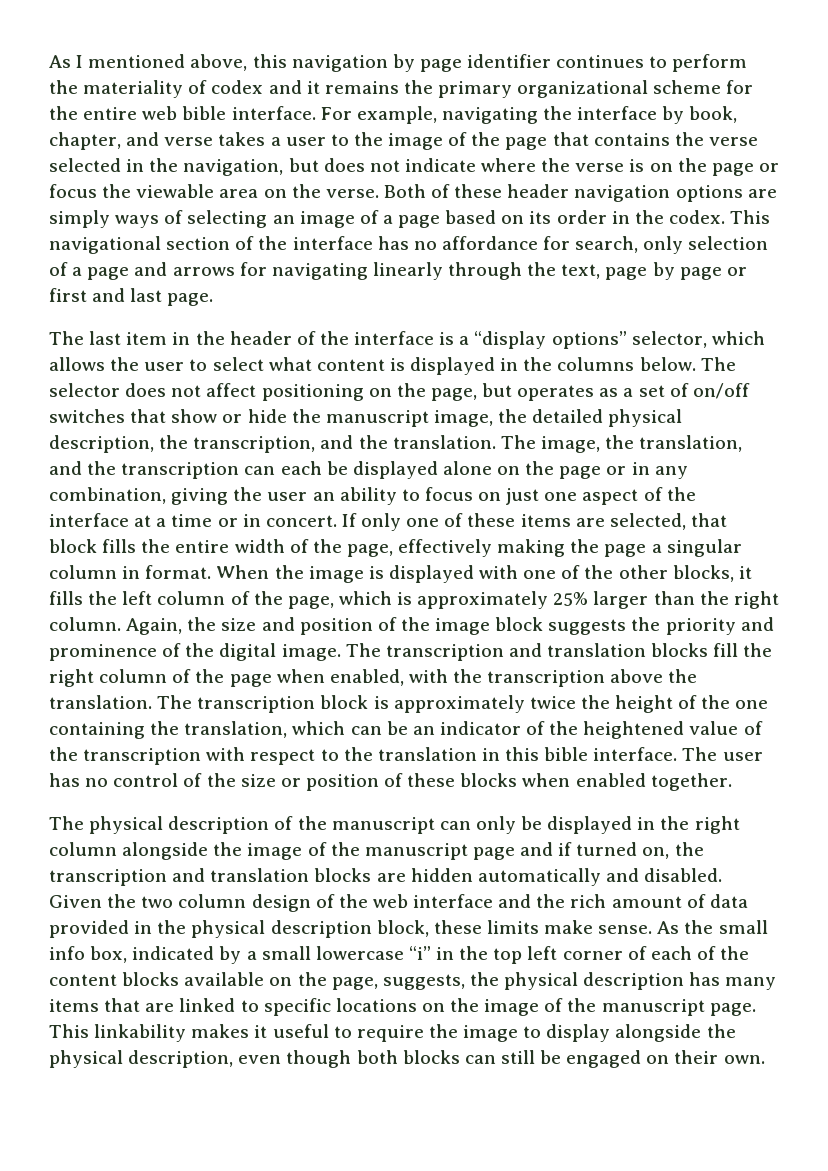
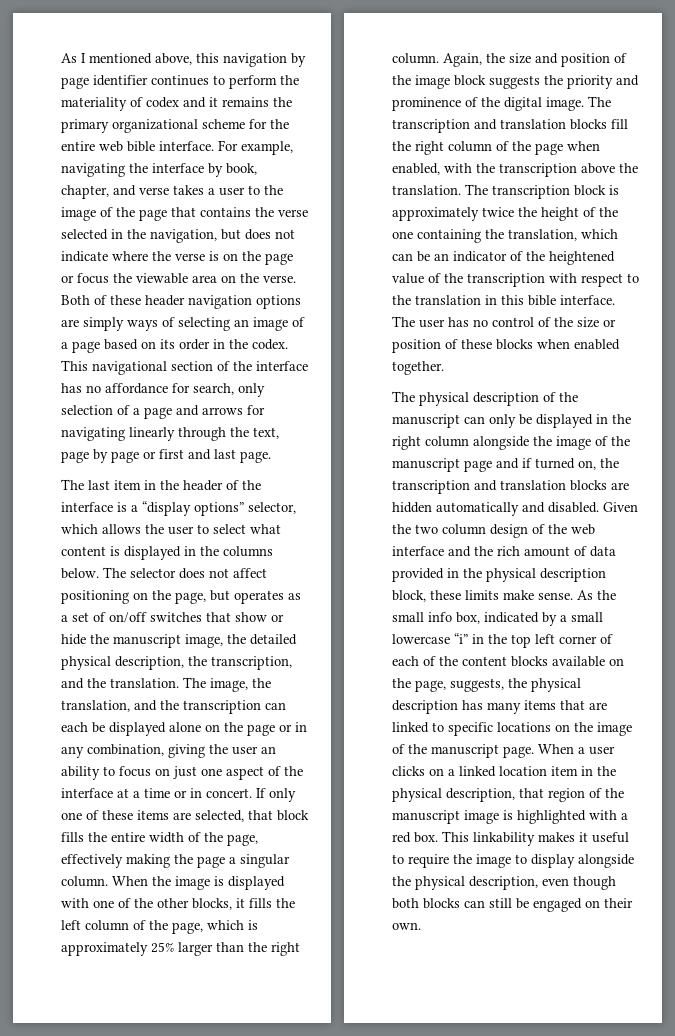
[49,565,212,579] column in format. -> [61,876,108,887] column.
(756, 1009) none -> [538,744,615,755] [392,766,616,777] [392,788,624,802] [392,810,628,824] [392,832,438,843] When a user clicks on a linked location item in the physical description, that region of the manuscript image is highlighted with a red box.

